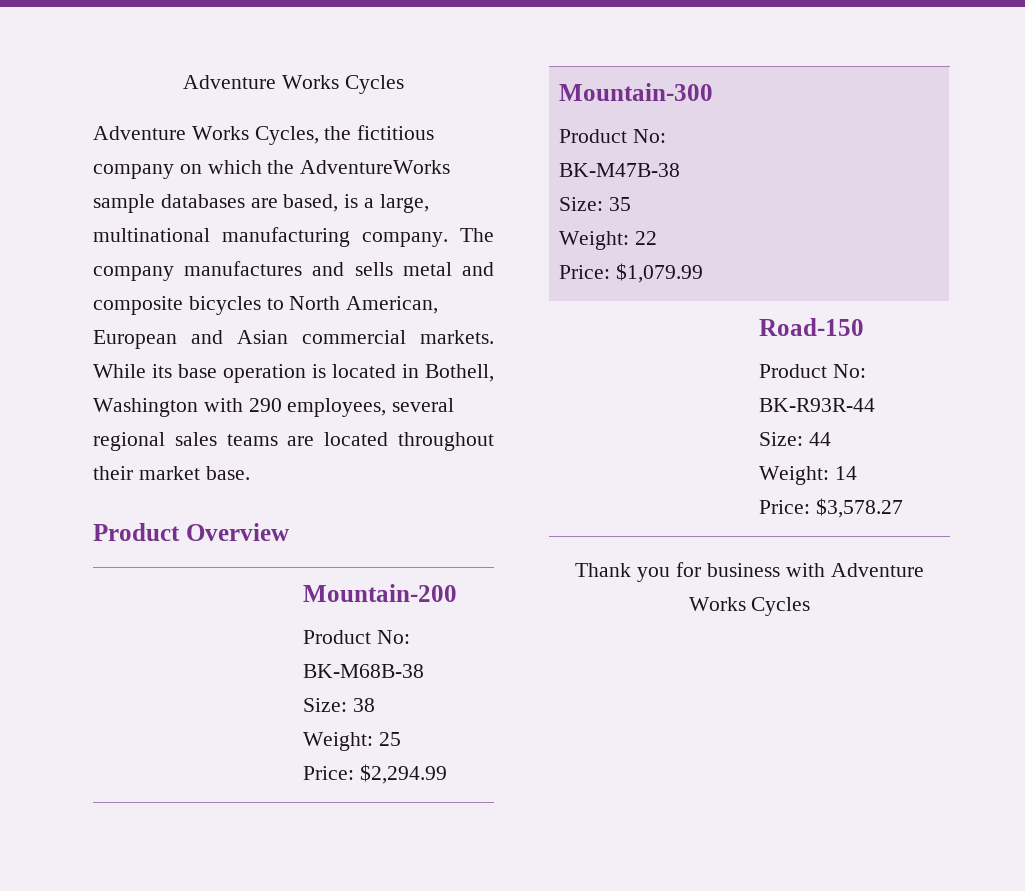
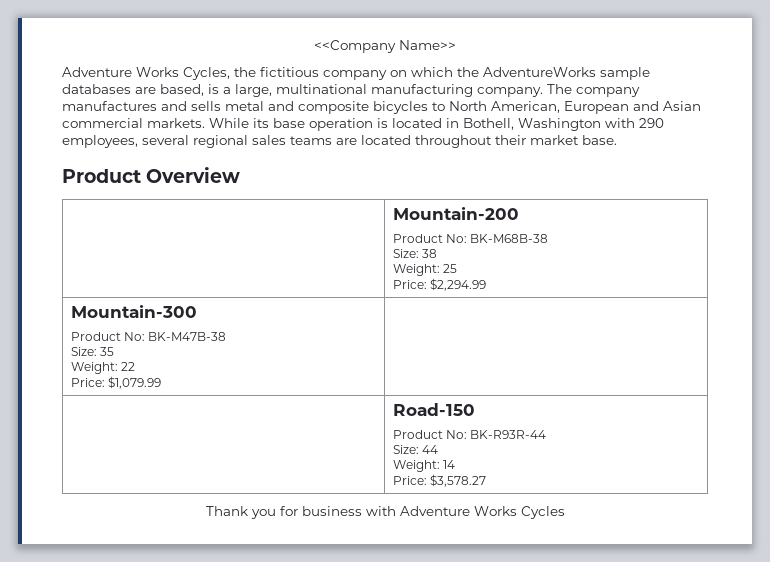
[183,75,404,94] Adventure Works Cycles -> [314,40,456,53] <<Company Name>>

